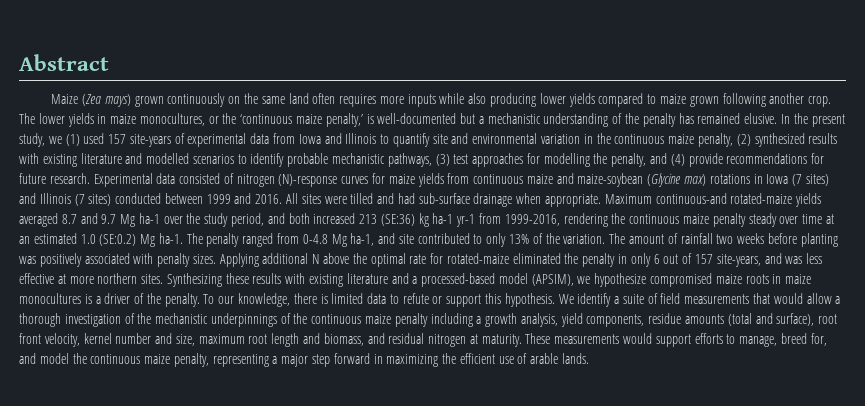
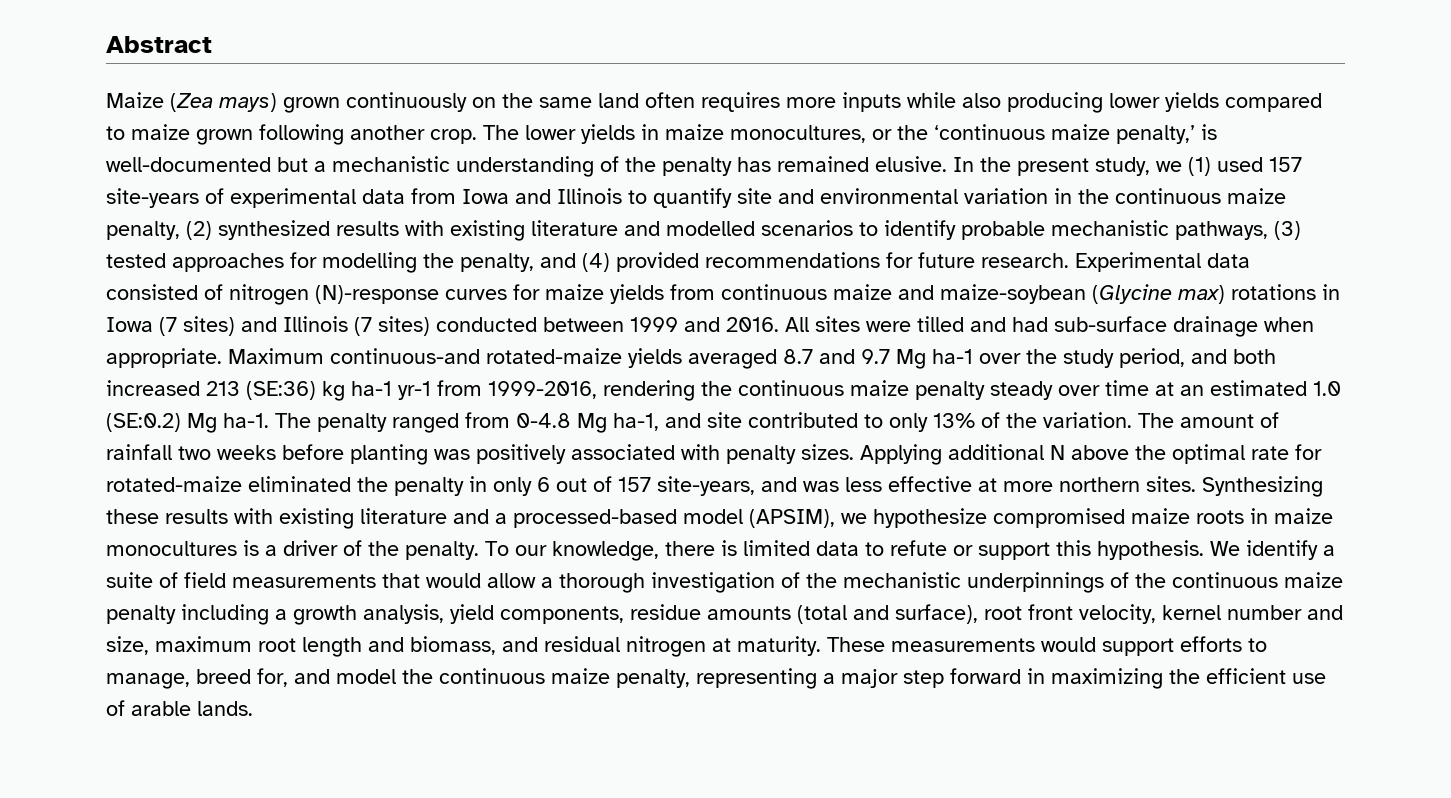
[453,154,469,164] test -> [106,253,166,268] tested
[688,153,723,167] provide -> [616,252,699,272] provided

